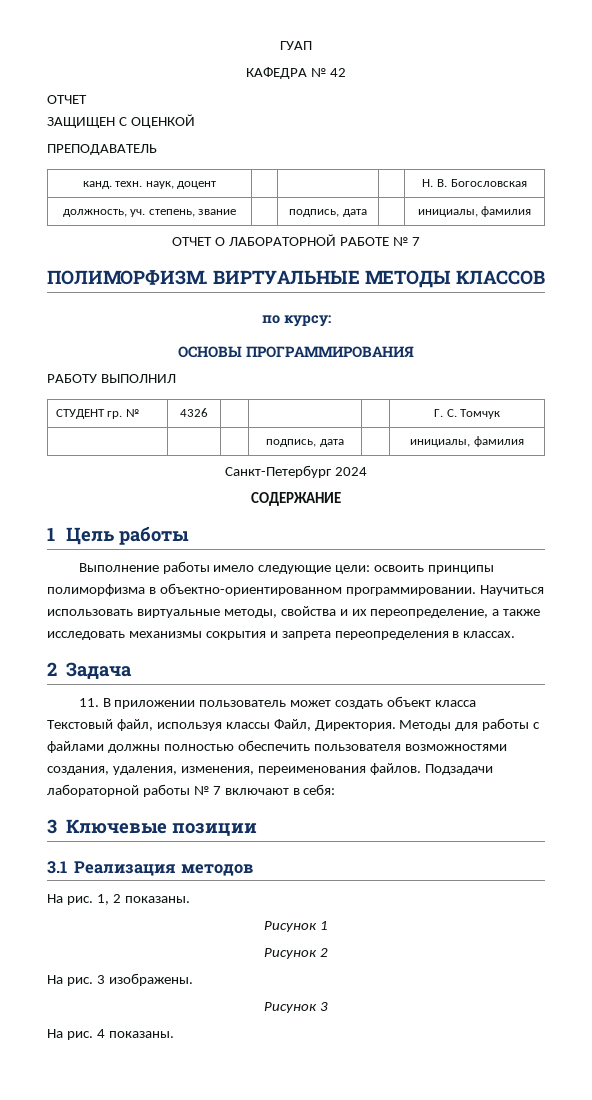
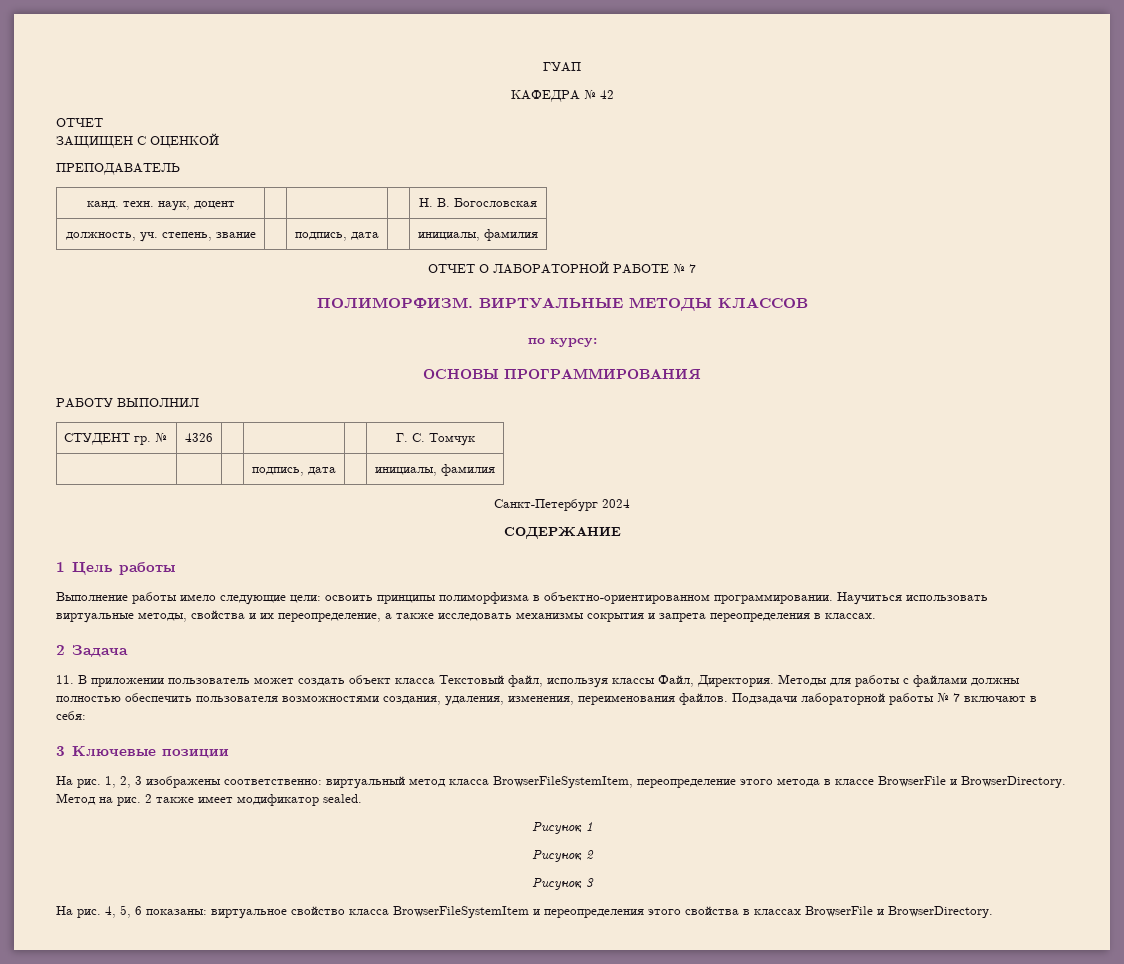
[47,861,253,876] // 3.1 Реализация методов -> (229, 753) none
[112,894,190,903] 2 показаны. -> [120,776,1066,789] [56,793,362,806] 2, 3 изображены соответственно: виртуальный метод класса BrowserFileSystemItem, переопределение этого метода в классе BrowserFile и BrowserDirectory. Метод на рис. 2 также имеет модификатор sealed.
[47,973,193,986] // На рис. 3 изображены. -> (594, 854) none
[96,1029,174,1038] 4 показаны. -> [105,905,993,919] 4, 5, 6 показаны: виртуальное свойство класса BrowserFileSystemItem и переопределения этого свойства в классах BrowserFile и BrowserDirectory.

